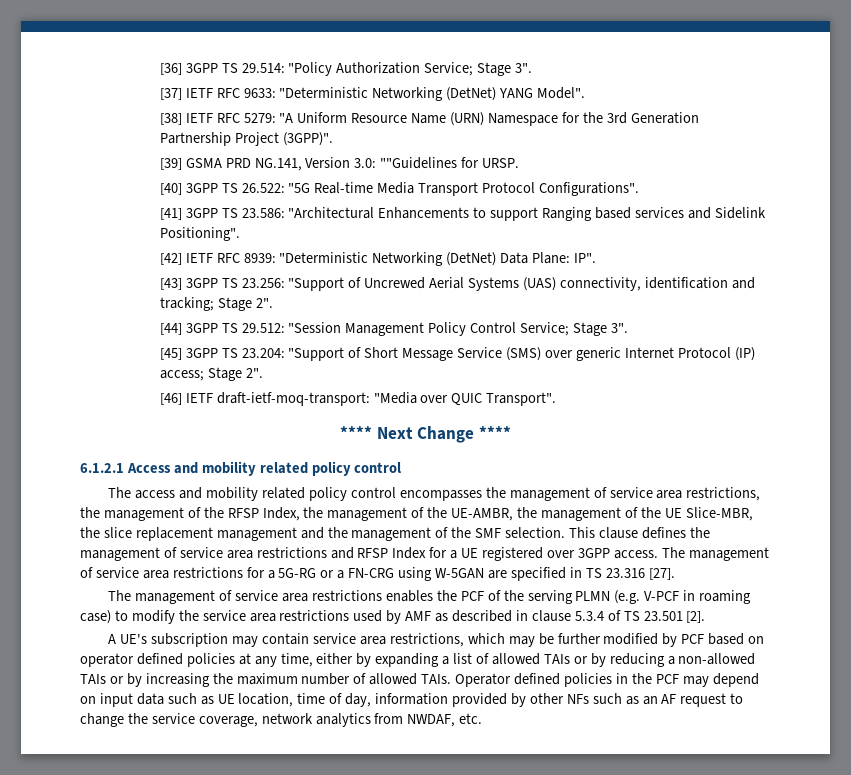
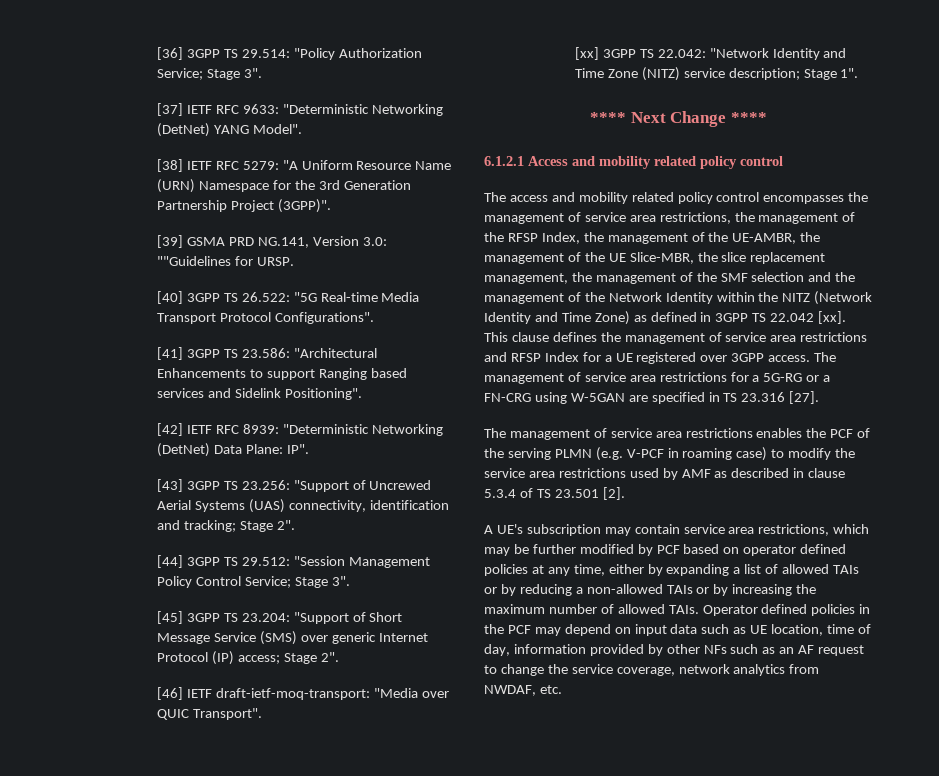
(557, 399) none -> [574,47,847,60] [574,67,859,81] // [xx] 3GPP TS 22.042: "Network Identity and Time Zone (NITZ) service description; Stage 1".
[216,527,297,541] management -> [484,272,805,284] management, the management of the SMF selection
[475,527,566,538] SMF selection. -> [608,291,873,305] [484,311,847,325] Network Identity within the NITZ (Network Identity and Time Zone) as defined in 3GPP TS 22.042 [xx].

